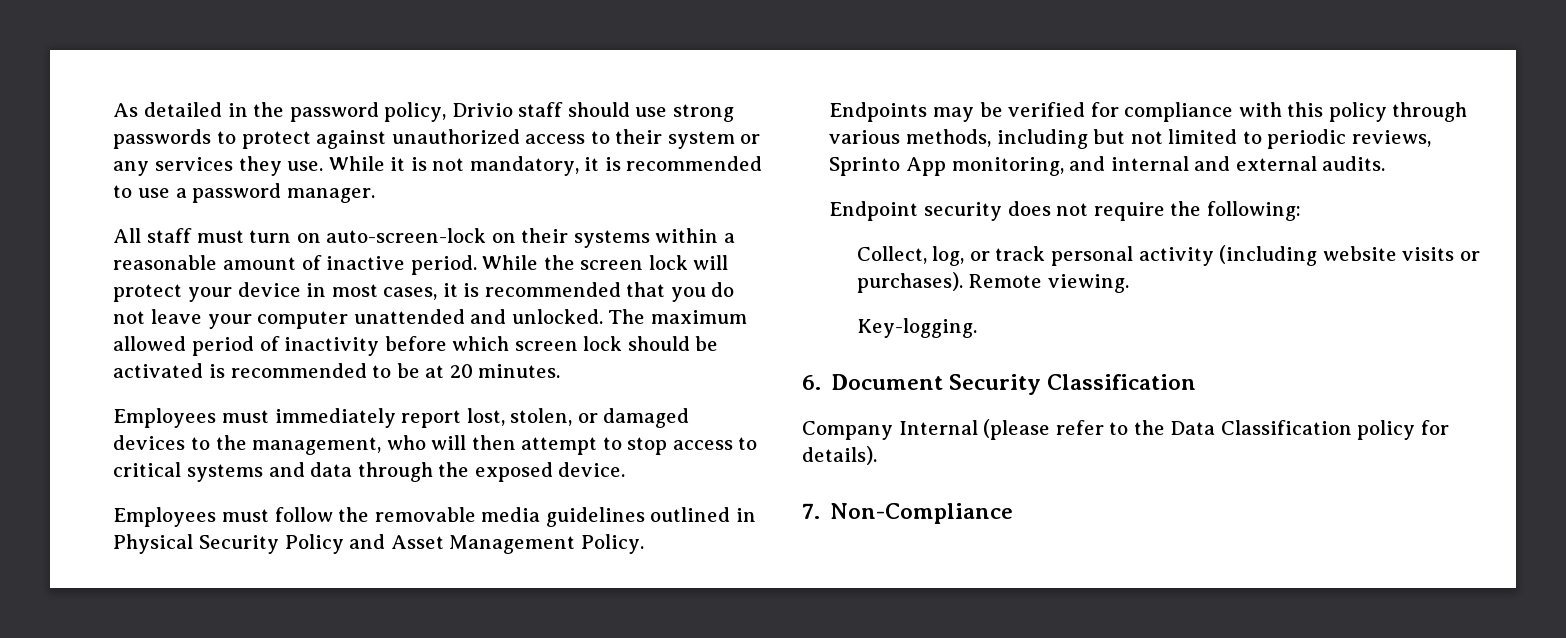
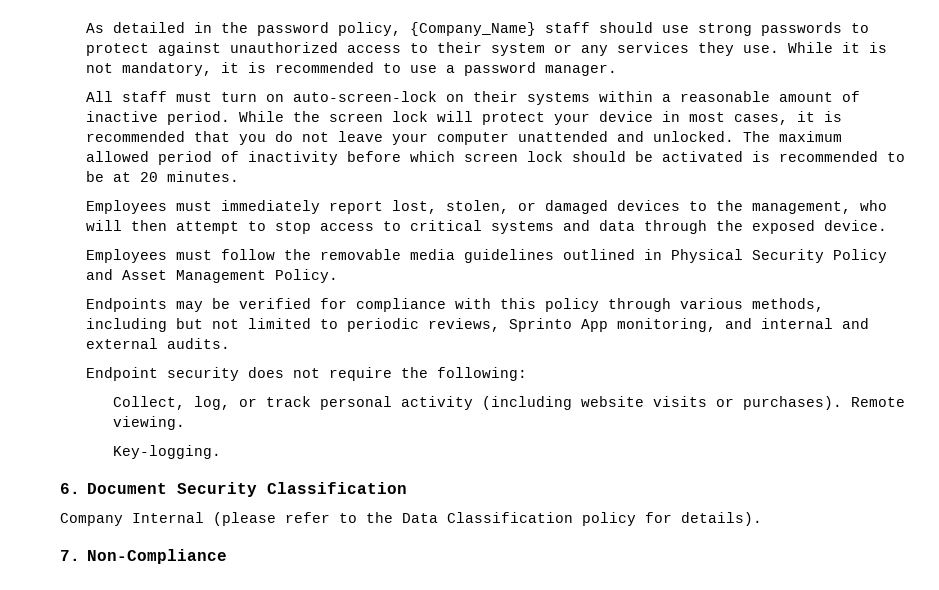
[451,103,513,117] Drivio -> [410,22,537,36] {Company_Name}

